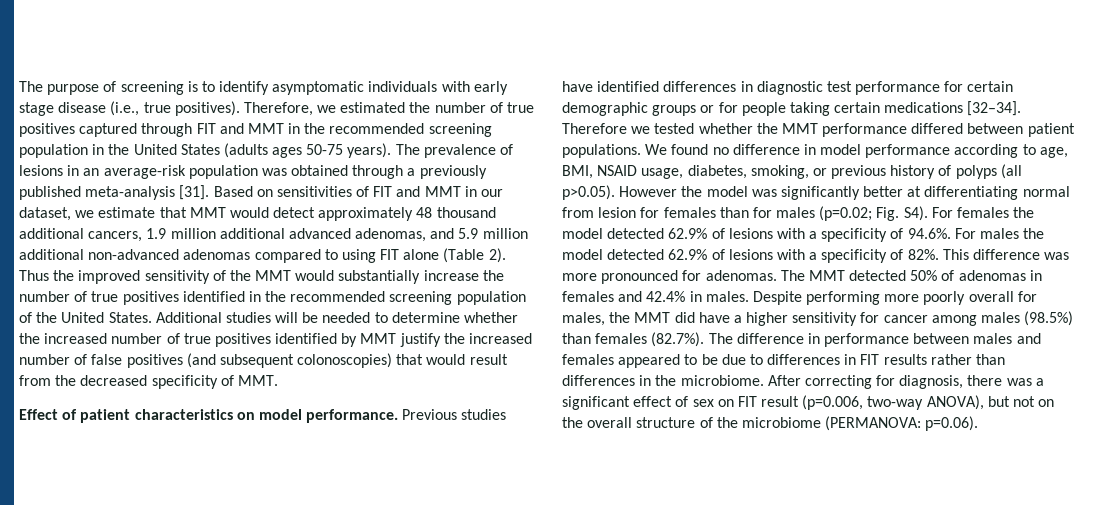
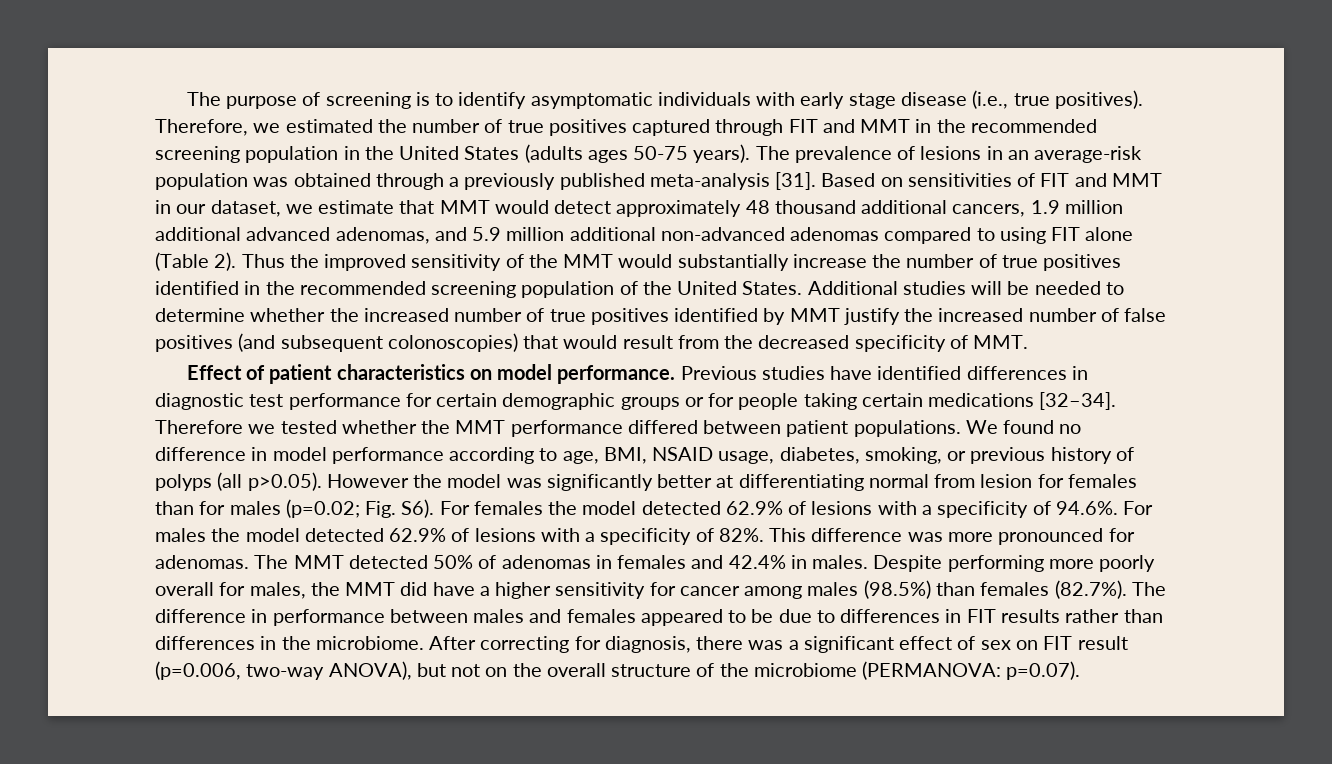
[903,206,928,221] S4). -> [401,499,435,518] S6).
[925,416,979,431] p=0.06). -> [1006,661,1081,680] p=0.07).

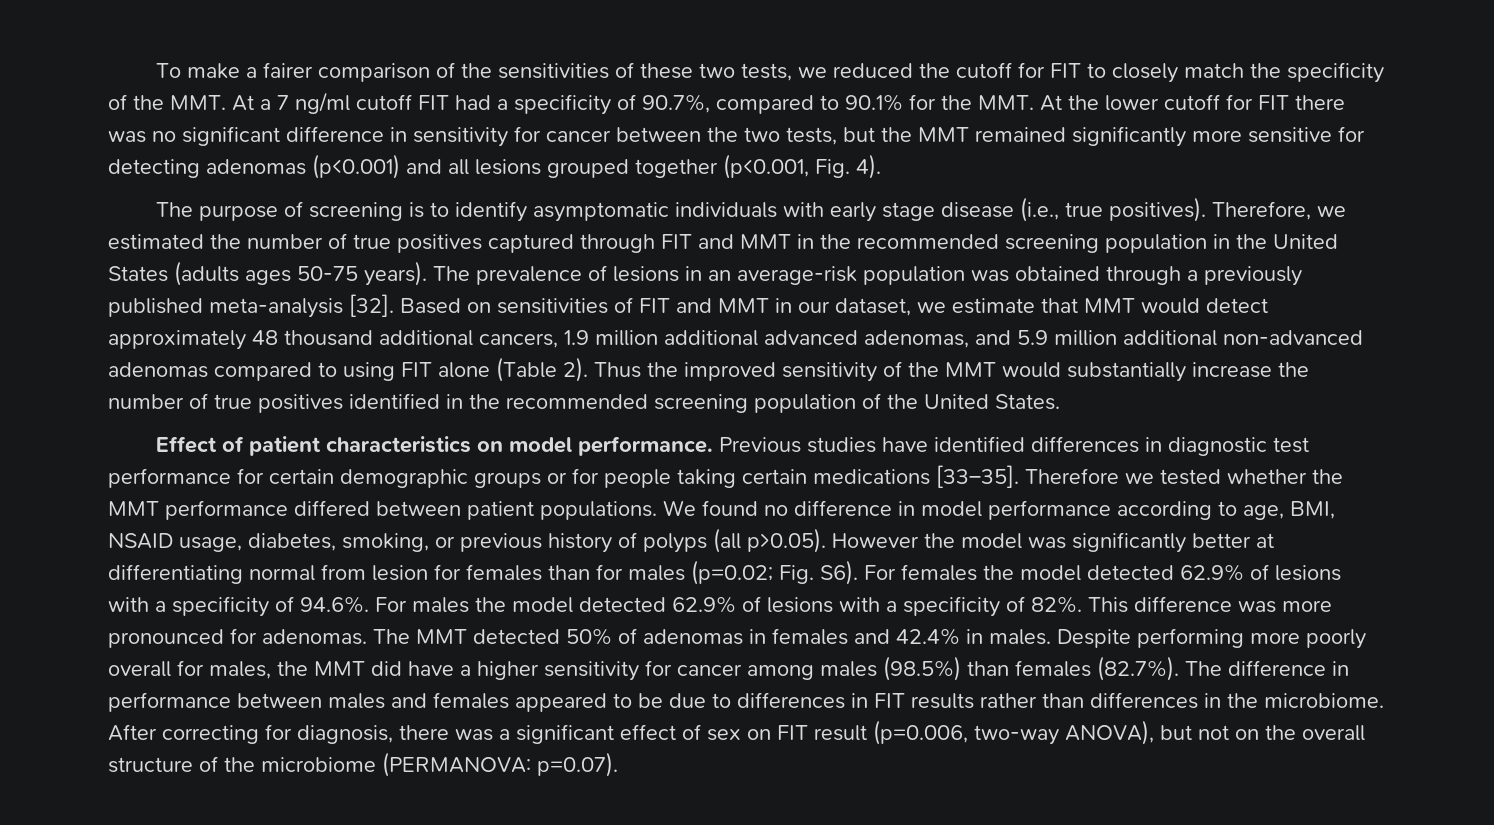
(186, 99) none -> [156,62,1385,83] [108,92,1345,115] [108,126,1365,147] [108,154,881,179] To make a fairer comparison of the sensitivities of these two tests, we reduced the cutoff for FIT to closely match the specificity of the MMT. At a 7 ng/ml cutoff FIT had a specificity of 90.7%, compared to 90.1% for the MMT. At the lower cutoff for FIT there was no significant difference in sensitivity for cancer between the two tests, but the MMT remained significantly more sensitive for detecting adenomas (p<0.001) and all lesions grouped together (p<0.001, Fig. 4). //
[775,172,817,190] [31]. -> [349,294,394,317] [32].
[807,281,1124,295] [155,308,1167,325] [155,333,1029,352] Additional studies will be needed to determine whether the increased number of true positives identified by MMT justify the increased number of false positives (and subsequent colonoscopies) that would result from the decreased specificity of MMT. -> (1060, 402) none
[1039,392,1117,410] [32–34]. -> [936,465,1019,488] [33–35].

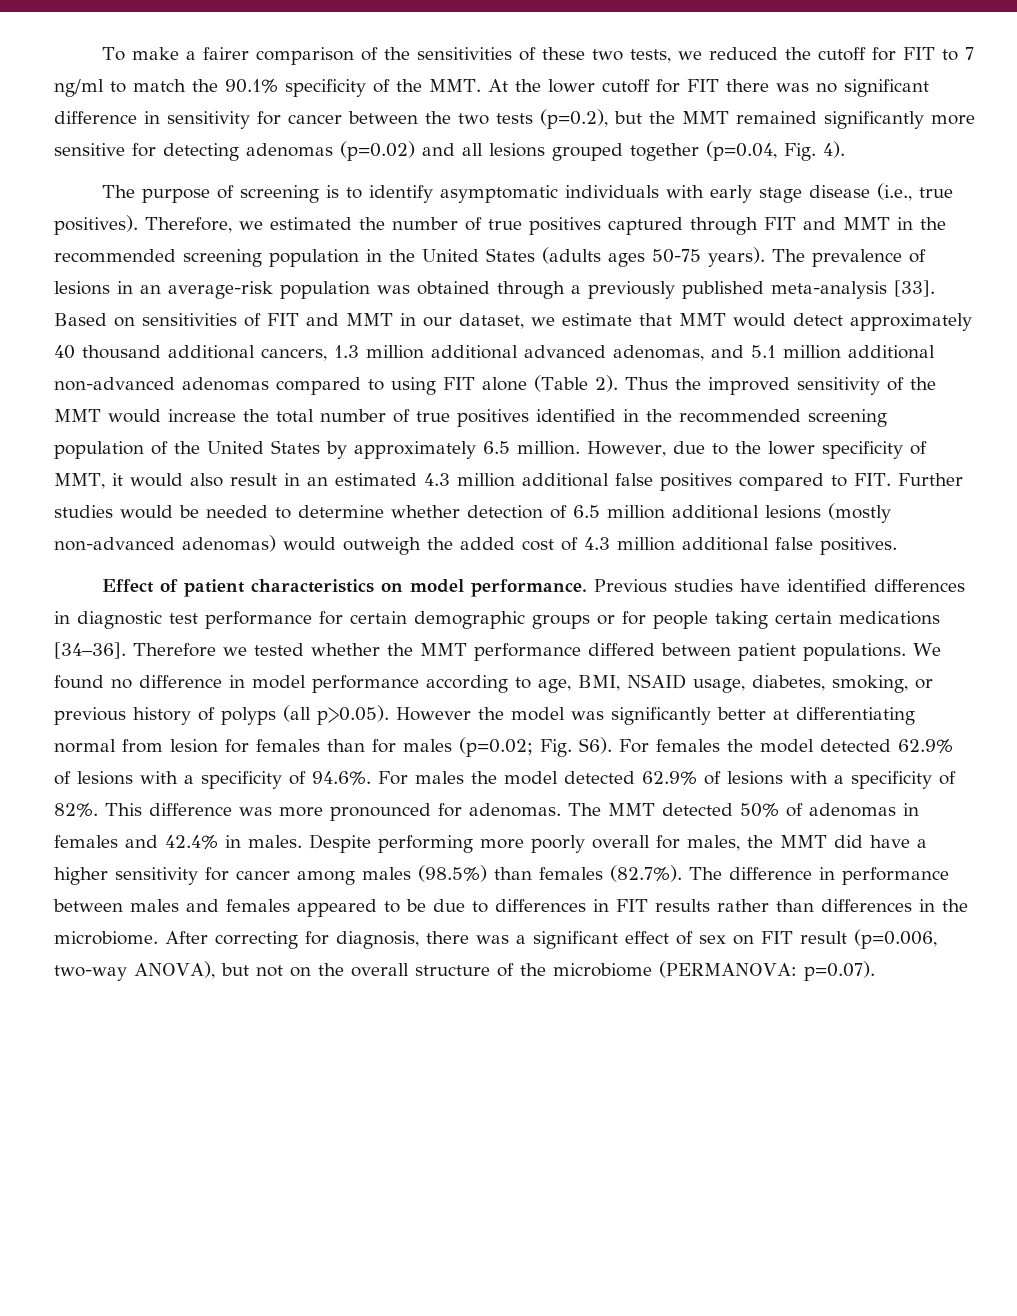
[1112,63,1179,83] closely -> [964,47,974,60] [54,79,126,97] 7 ng/ml to
(1282, 70) none -> [225,79,278,93] 90.1%
[260,92,1062,115] a 7 ng/ml cutoff FIT had a specificity of 90.7%, compared to 90.1% for the MMT. At -> (508, 85) none
[786,127,837,145] tests, -> [496,109,608,129] tests (p=0.2),
[312,154,400,179] (p<0.001) -> [340,141,415,161] (p=0.02)
[723,154,809,179] (p<0.001, -> [706,141,777,161] (p=0.04,
[349,294,394,317] [32]. -> [894,280,935,297] [33].
[252,330,278,345] 48 -> [54,345,75,359] 40
[564,330,589,345] 1.9 -> [334,345,359,358] 1.3
[1017,330,1048,345] 5.9 -> [751,345,776,358] 5.1
[1067,362,1186,382] substantially -> (161, 416) none
(1309, 369) none -> [276,409,314,423] total
[995,394,1060,410] States. -> [271,440,927,459] [54,473,963,491] [54,503,891,523] [54,535,897,555] States by approximately 6.5 million. However, due to the lower specificity of MMT, it would also result in an estimated 4.3 million additional false positives compared to FIT. Further studies would be needed to determine whether detection of 6.5 million additional lesions (mostly non-advanced adenomas) would outweigh the added cost of 4.3 million additional false positives.
[936,465,1019,488] [33–35]. -> [54,642,126,659] [34–36].

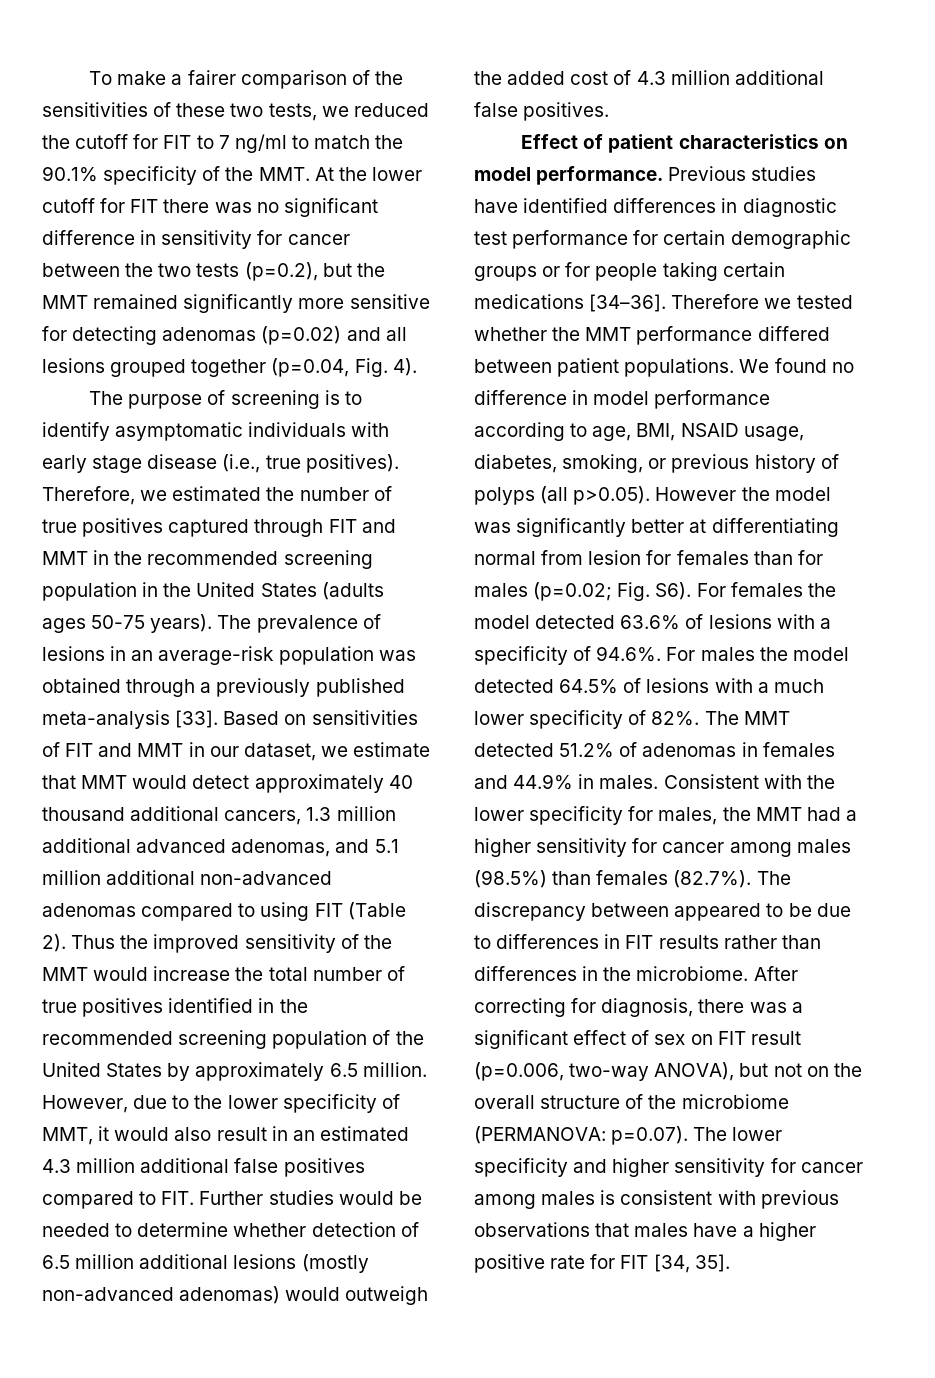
[482,377,527,391] alone -> (343, 910) none
[898,739,953,753] 62.9% -> [620,615,681,630] 63.6%
[642,771,844,785] 62.9% of lesions with a -> [559,678,824,694] [474,711,524,725] 64.5% of lesions with a much lower
[105,803,561,821] This difference was more pronounced for adenomas. -> (700, 718) none
[740,803,779,817] 50% -> [559,743,615,758] 51.2%
[165,835,218,849] 42.4% -> [513,774,574,790] 44.9%
[309,834,650,853] Despite performing more poorly overall -> [663,774,835,789] [474,806,624,825] Consistent with the lower specificity
[834,835,910,848] did have -> [806,807,841,821] had
[729,867,949,885] [53,899,290,912] difference in performance between males and females -> [474,902,670,921] discrepancy between
(875, 971) none -> [693,1127,783,1141] [474,1158,863,1177] [474,1190,839,1209] [474,1222,816,1241] [474,1254,730,1273] The lower specificity and higher sensitivity for cancer among males is consistent with previous observations that males have a higher positive rate for FIT [34, 35].

